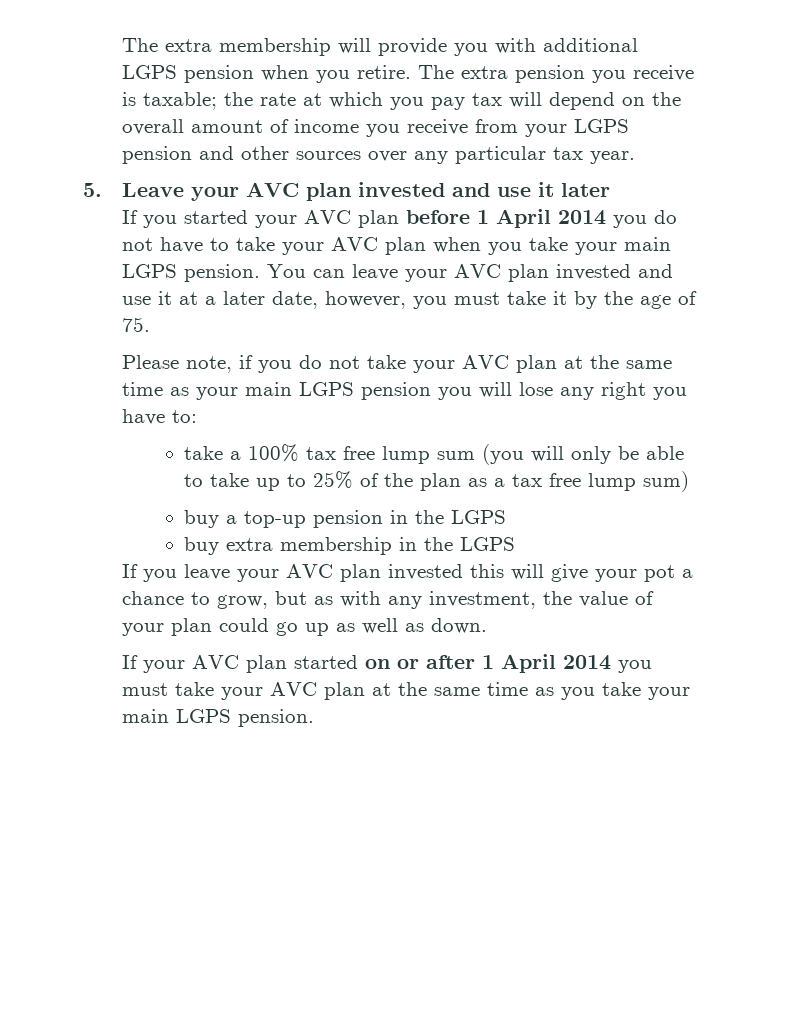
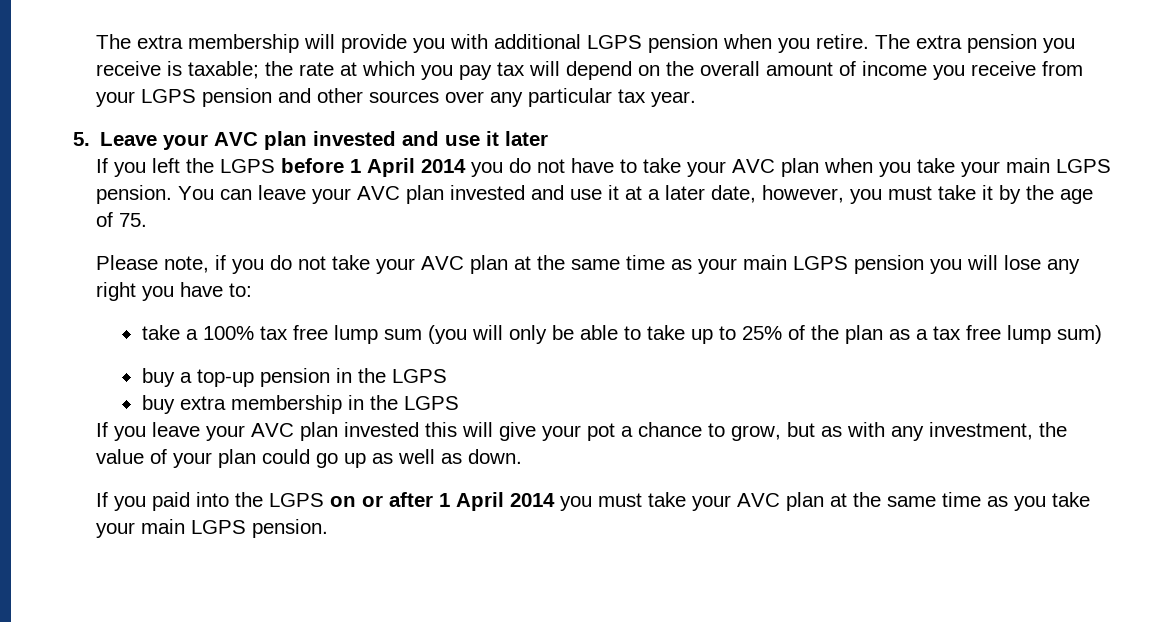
[184,210,400,228] started your AVC plan -> [152,158,276,173] left the LGPS
[143,655,359,673] your AVC plan started -> [114,492,325,511] you paid into the LGPS

